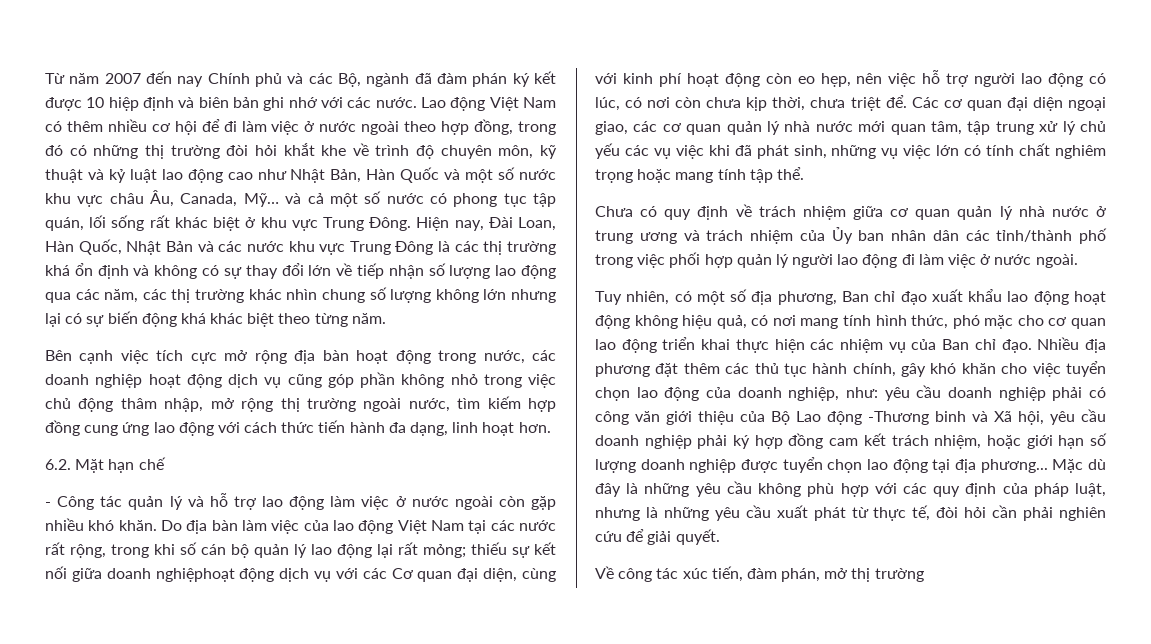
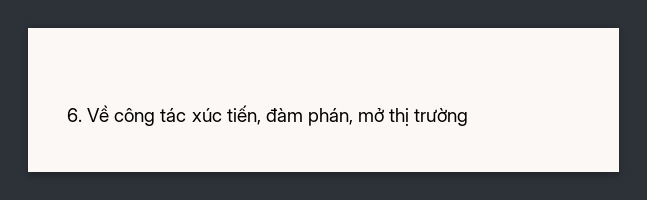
[45,71,556,87] [45,97,556,111] [45,119,556,135] [45,143,558,159] [45,167,556,183] [45,190,556,207] [45,215,557,231] [45,239,557,255] [45,263,556,279] [45,287,557,303] [45,311,386,327] [45,350,556,364] [45,372,556,388] [45,396,556,412] [45,420,551,436] [45,457,166,473] [45,493,556,510] [45,518,556,534] [45,542,556,558] [45,566,557,582] [595,70,1106,87] [595,95,1106,111] [595,121,1106,135] [595,143,1106,159] [595,167,804,183] [595,204,1107,220] [595,227,1107,244] [595,252,1078,268] [595,289,1106,305] [595,315,1106,329] [595,337,1106,353] [595,361,1106,377] [595,385,1106,401] [595,409,1106,425] [595,433,1107,449] [595,457,1106,473] [595,481,1106,497] [595,505,1106,521] [595,529,720,545] Từ năm 2007 đến nay Chính phủ và các Bộ, ngành đã đàm phán ký kết được 10 hiệp định và biên bản ghi nhớ với các nước. Lao động Việt Nam có thêm nhiều cơ hội để đi làm việc ở nước ngoài theo hợp đồng, trong đó có những thị trường đòi hỏi khắt khe về trình độ chuyên môn, kỹ thuật và kỷ luật lao động cao như Nhật Bản, Hàn Quốc và một số nước khu vực châu Âu, Canada, Mỹ… và cả một số nước có phong tục tập quán, lối sống rất khác biệt ở khu vực Trung Đông. Hiện nay, Đài Loan, Hàn Quốc, Nhật Bản và các nước khu vực Trung Đông là các thị trường khá ổn định và không có sự thay đổi lớn về tiếp nhận số lượng lao động qua các năm, các thị trường khác nhìn chung số lượng không lớn nhưng lại có sự biến động khá khác biệt theo từng năm. // Bên cạnh việc tích cực mở rộng địa bàn hoạt động trong nước, các doanh nghiệp hoạt động dịch vụ cũng góp phần không nhỏ trong việc chủ động thâm nhập, mở rộng thị trường ngoài nước, tìm kiếm hợp đồng cung ứng lao động với cách thức tiến hành đa dạng, linh hoạt hơn. // 6.2. Mặt hạn chế // - Công tác quản lý và hỗ trợ lao động làm việc ở nước ngoài còn gặp nhiều khó khăn. Do địa bàn làm việc của lao động Việt Nam tại các nước rất rộng, trong khi số cán bộ quản lý lao động lại rất mỏng; thiếu sự kết nối giữa doanh nghiệphoạt động dịch vụ với các Cơ quan đại diện, cùng với kinh phí hoạt động còn eo hẹp, nên việc hỗ trợ người lao động có lúc, có nơi còn chưa kịp thời, chưa triệt để. Các cơ quan đại diện ngoại giao, các cơ quan quản lý nhà nước mới quan tâm, tập trung xử lý chủ yếu các vụ việc khi đã phát sinh, những vụ việc lớn có tính chất nghiêm trọng hoặc mang tính tập thể. // Chưa có quy định về trách nhiệm giữa cơ quan quản lý nhà nước ở trung ương và trách nhiệm của Ủy ban nhân dân các tỉnh/thành phố trong việc phối hợp quản lý người lao động đi làm việc ở nước ngoài. // Tuy nhiên, có một số địa phương, Ban chỉ đạo xuất khẩu lao động hoạt động không hiệu quả, có nơi mang tính hình thức, phó mặc cho cơ quan lao động triển khai thực hiện các nhiệm vụ của Ban chỉ đạo. Nhiều địa phương đặt thêm các thủ tục hành chính, gây khó khăn cho việc tuyển chọn lao động của doanh nghiệp, như: yêu cầu doanh nghiệp phải có công văn giới thiệu của Bộ Lao động -Thương binh và Xã hội, yêu cầu doanh nghiệp phải ký hợp đồng cam kết trách nhiệm, hoặc giới hạn số lượng doanh nghiệp được tuyển chọn lao động tại địa phương... Mặc dù đây là những yêu cầu không phù hợp với các quy định của pháp luật, nhưng là những yêu cầu xuất phát từ thực tế, đòi hỏi cần phải nghiên cứu để giải quyết. // -> [67,108,82,122] 6.

